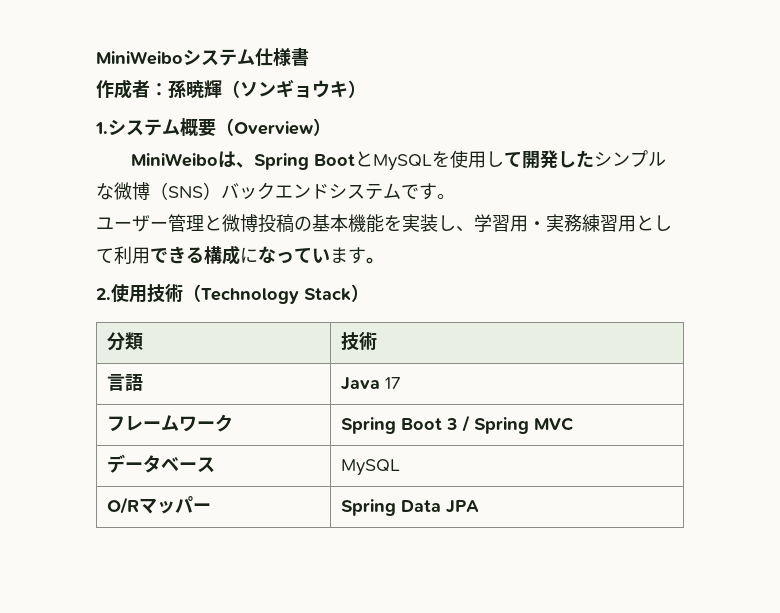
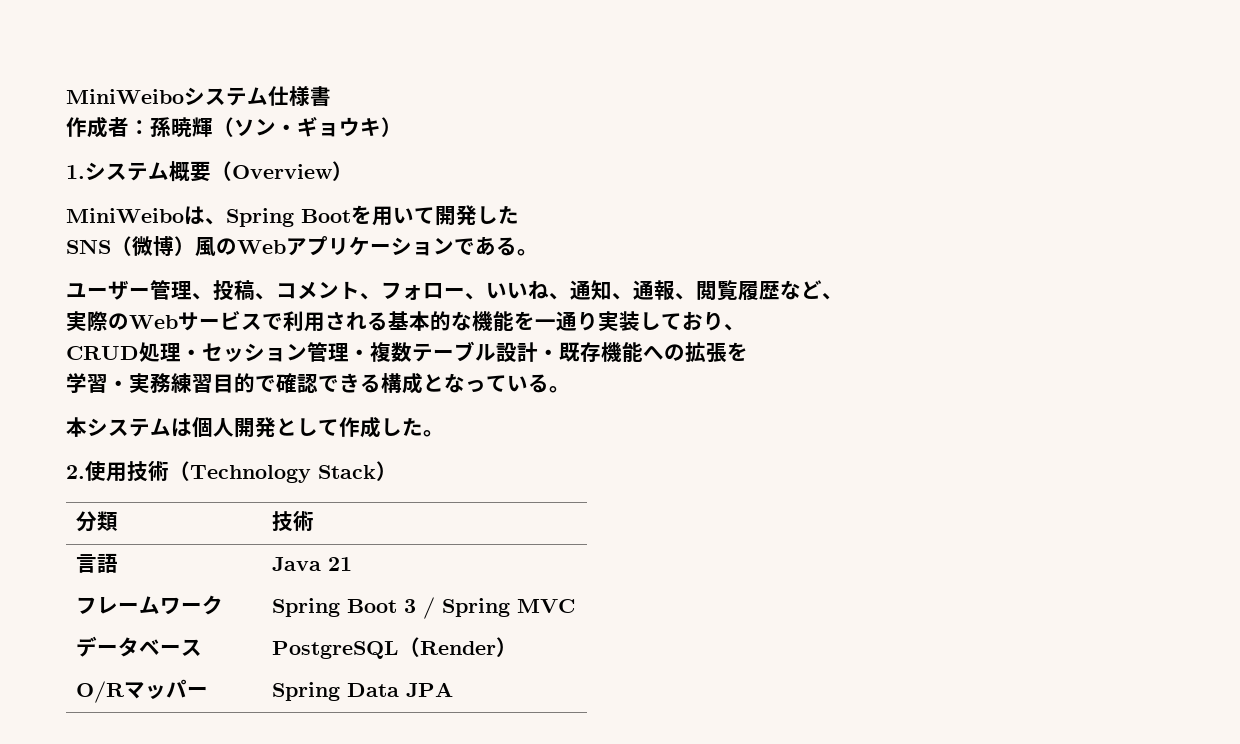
(276, 89) none -> [276,124,297,135] ・
[355,150,505,171] とMySQLを使用し -> [351,205,414,226] を用い
[594,150,667,167] [96,182,455,200] [96,214,672,233] [96,246,150,264] シンプルな微博（SNS）バックエンドシステムです。 // ユーザー管理と微博投稿の基本機能を実装し、学習用・実務練習用として利用 -> [66,236,538,257] [66,280,843,301] [66,311,745,332] [66,341,748,363] [66,373,318,393] // SNS（微博）風のWebアプリケーションである。 // ユーザー管理、投稿、コメント、フォロー、いいね、通知、通報、閲覧履歴など、 // 実際のWebサービスで利用される基本的な機能を一通り実装しており、 // CRUD処理・セッション管理・複数テーブル設計・既存機能への拡張を // 学習・実務練習目的で確認
[240,247,258,263] に -> [423,374,444,392] と
[330,247,366,264] ます -> [528,374,570,393] [66,416,423,438] る。 // 本システムは個人開発として作成した
[384,377,401,389] 17 -> [327,557,352,571] 21
[340,459,400,476] MySQL -> [271,637,517,659] PostgreSQL（Render）

